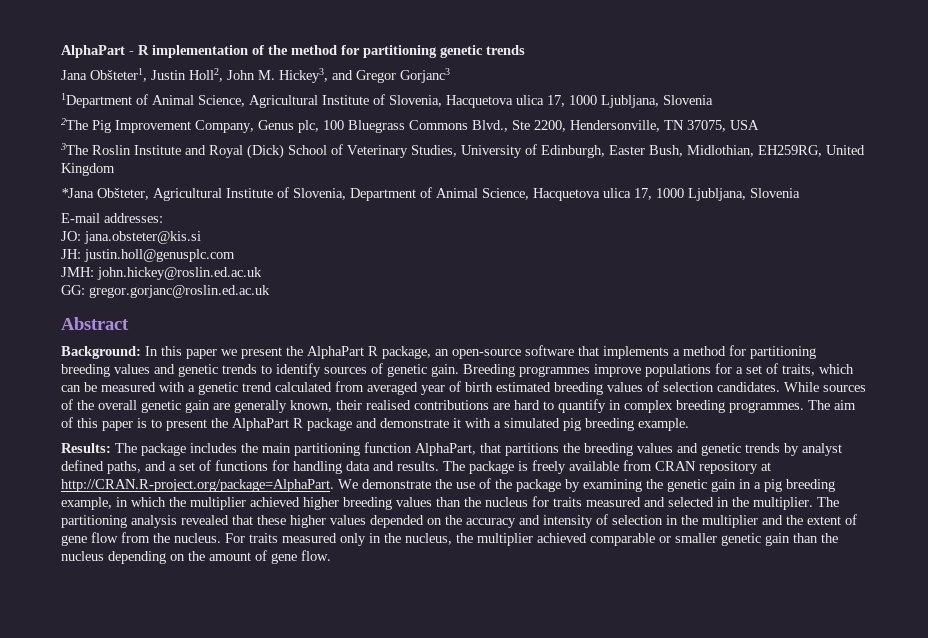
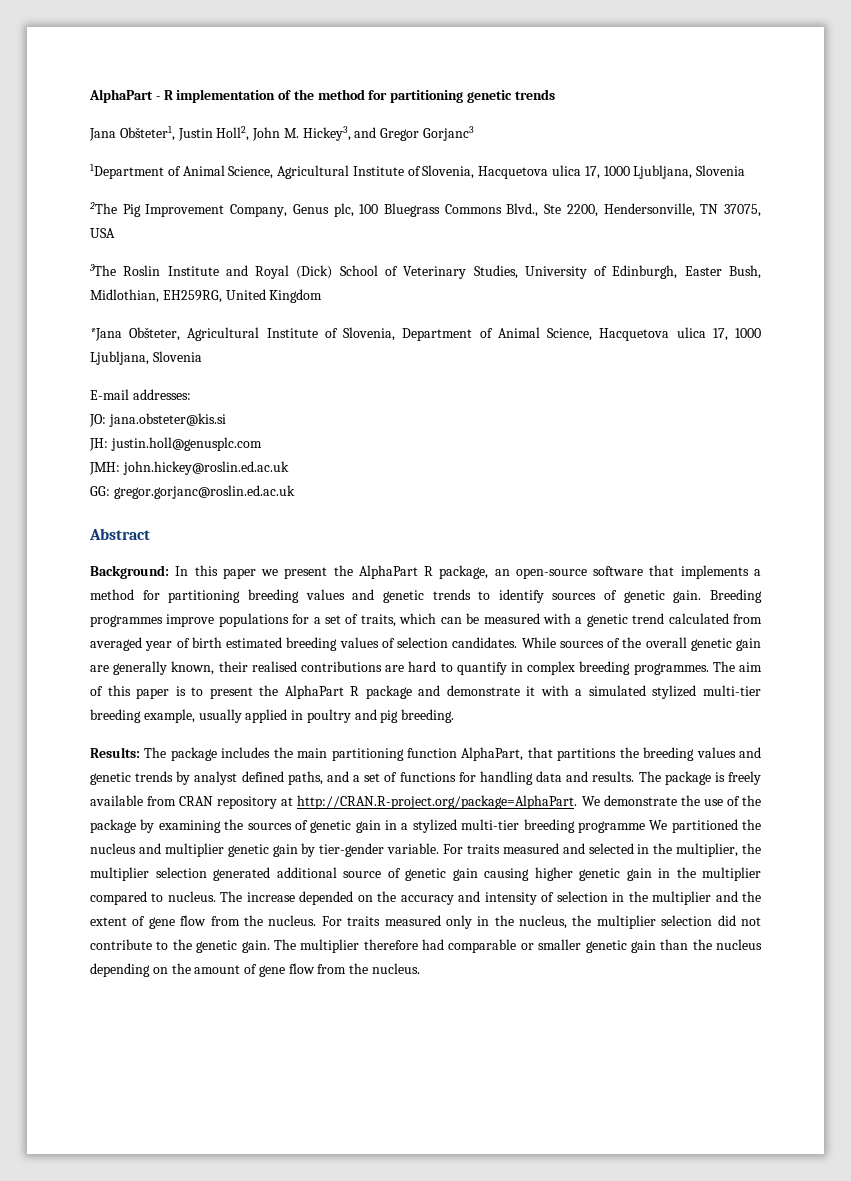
[563,418,689,431] pig breeding example. -> [652,685,761,699] [90,709,455,723] stylized multi-tier breeding example, usually applied in poultry and pig breeding.
(663, 484) none -> [247,820,308,830] sources of
[764,479,835,492] [61,496,549,510] pig breeding example, in which the multiplier achieved higher breeding values than the nucleus for -> [412,819,761,833] [90,843,463,857] stylized multi-tier breeding programme We partitioned the nucleus and multiplier genetic gain by tier-gender variable. For
[753,497,839,510] [61,515,366,528] multiplier. The partitioning analysis revealed that these higher values -> [676,843,761,857] [90,867,761,881] [90,891,295,905] multiplier, the multiplier selection generated additional source of genetic gain causing higher genetic gain in the multiplier compared to nucleus. The increase
[537,533,587,543] achieved -> [661,915,762,926] [90,939,444,953] selection did not contribute to the genetic gain. The multiplier therefore had
[301,550,331,561] flow. -> [288,963,421,974] flow from the nucleus.

